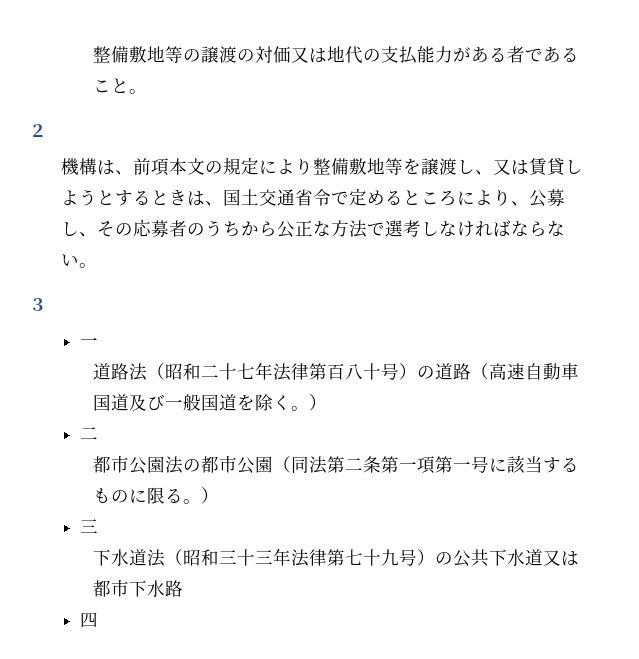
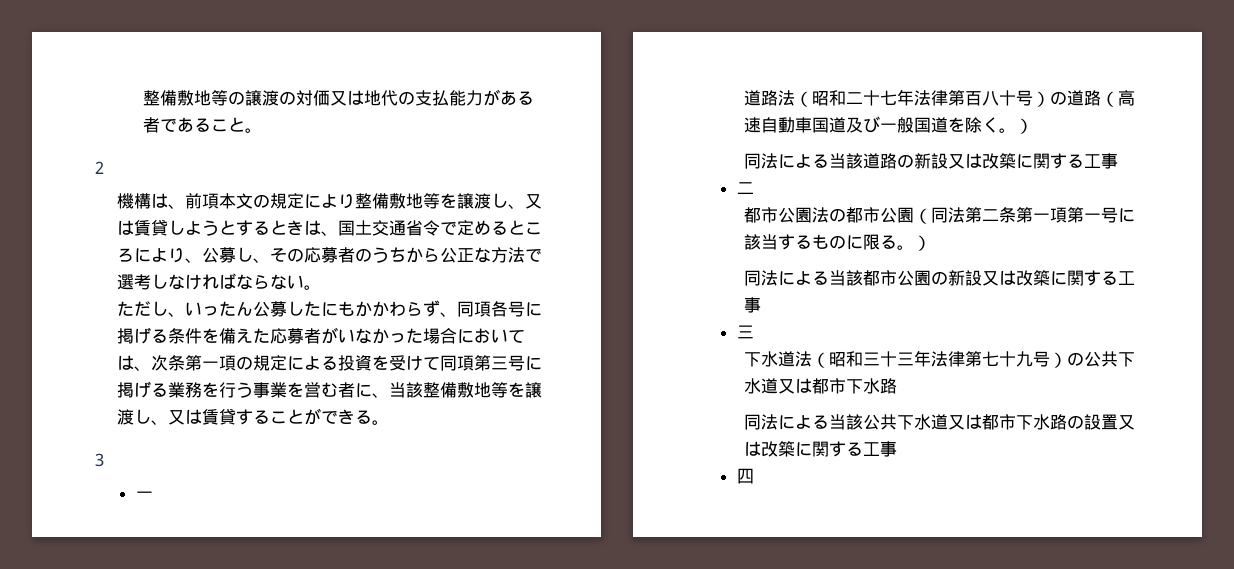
(97, 265) none -> [116,300,542,317] [116,327,525,344] [116,355,542,371] [116,381,542,398] [116,408,389,425] // ただし、いったん公募したにもかかわらず、同項各号に掲げる条件を備えた応募者がいなかった場合においては、次条第一項の規定による投資を受けて同項第三号に掲げる業務を行う事業を営む者に、当該整備敷地等を譲渡し、又は賃貸することができる。
(327, 402) none -> [743,153,1118,169] // 同法による当該道路の新設又は改築に関する工事
(219, 495) none -> [743,270,1135,286] [743,297,761,313] // 同法による当該都市公園の新設又は改築に関する工事
(183, 588) none -> [743,414,1135,430] [743,441,897,457] // 同法による当該公共下水道又は都市下水路の設置又は改築に関する工事

